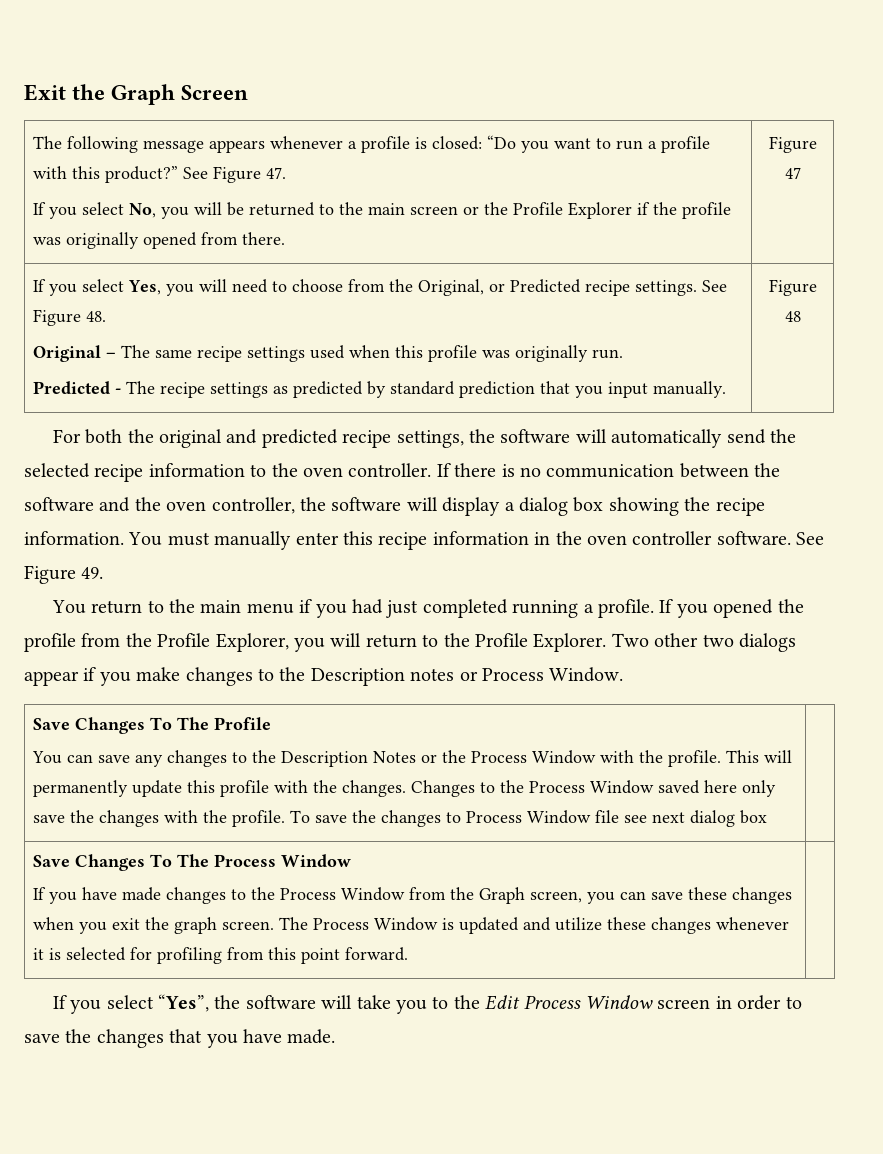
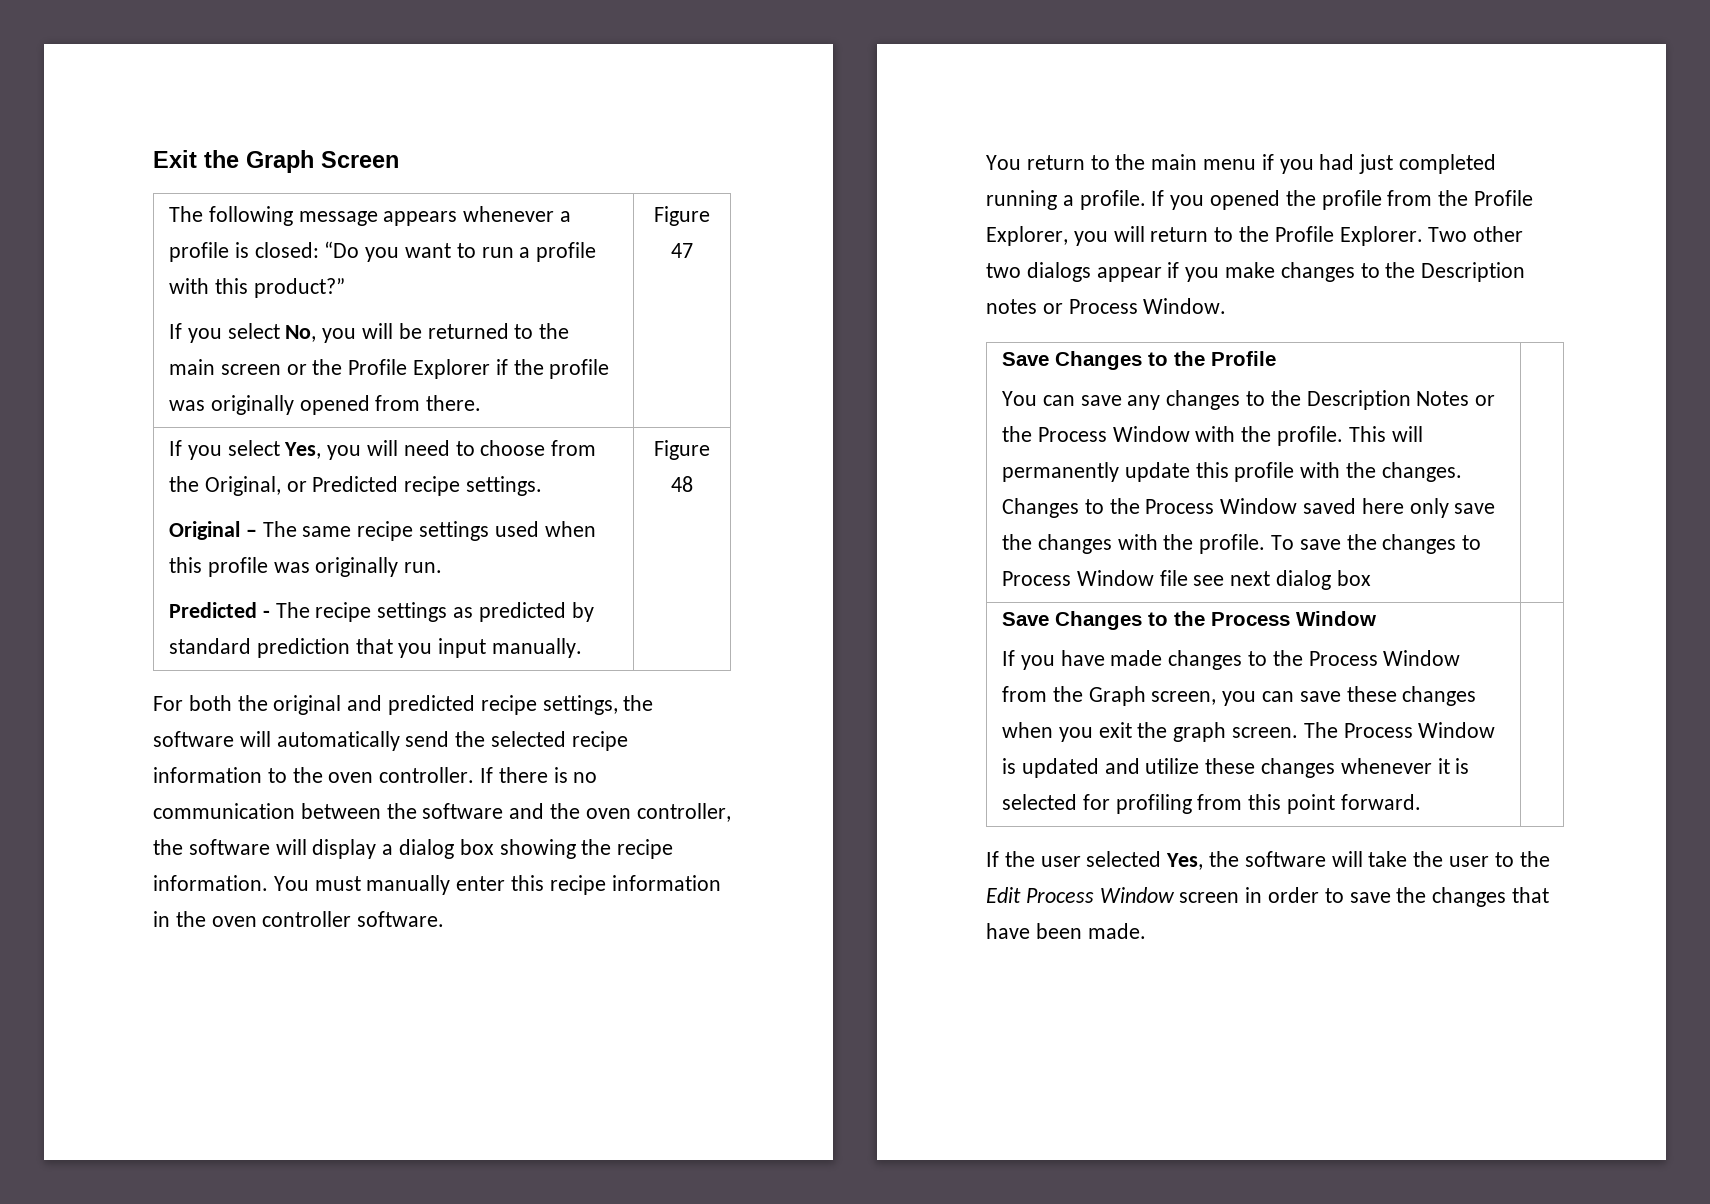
[183,166,287,183] See Figure 47. -> (345, 288) none
[702,280,728,292] [33,309,107,326] See Figure 48. -> (543, 486) none
[796,532,825,545] [24,565,104,584] See Figure 49. -> (445, 919) none
[150,717,210,730] To The -> [1148,351,1206,366] to the
[150,854,210,867] To The -> [1148,611,1206,626] to the
[70,994,209,1014] you select “Yes”, -> [1004,851,1204,870] the user selected Yes,
[395,1000,427,1014] you -> [1413,851,1490,867] the user
[206,1029,282,1048] you have -> [986,923,1082,939] have been

